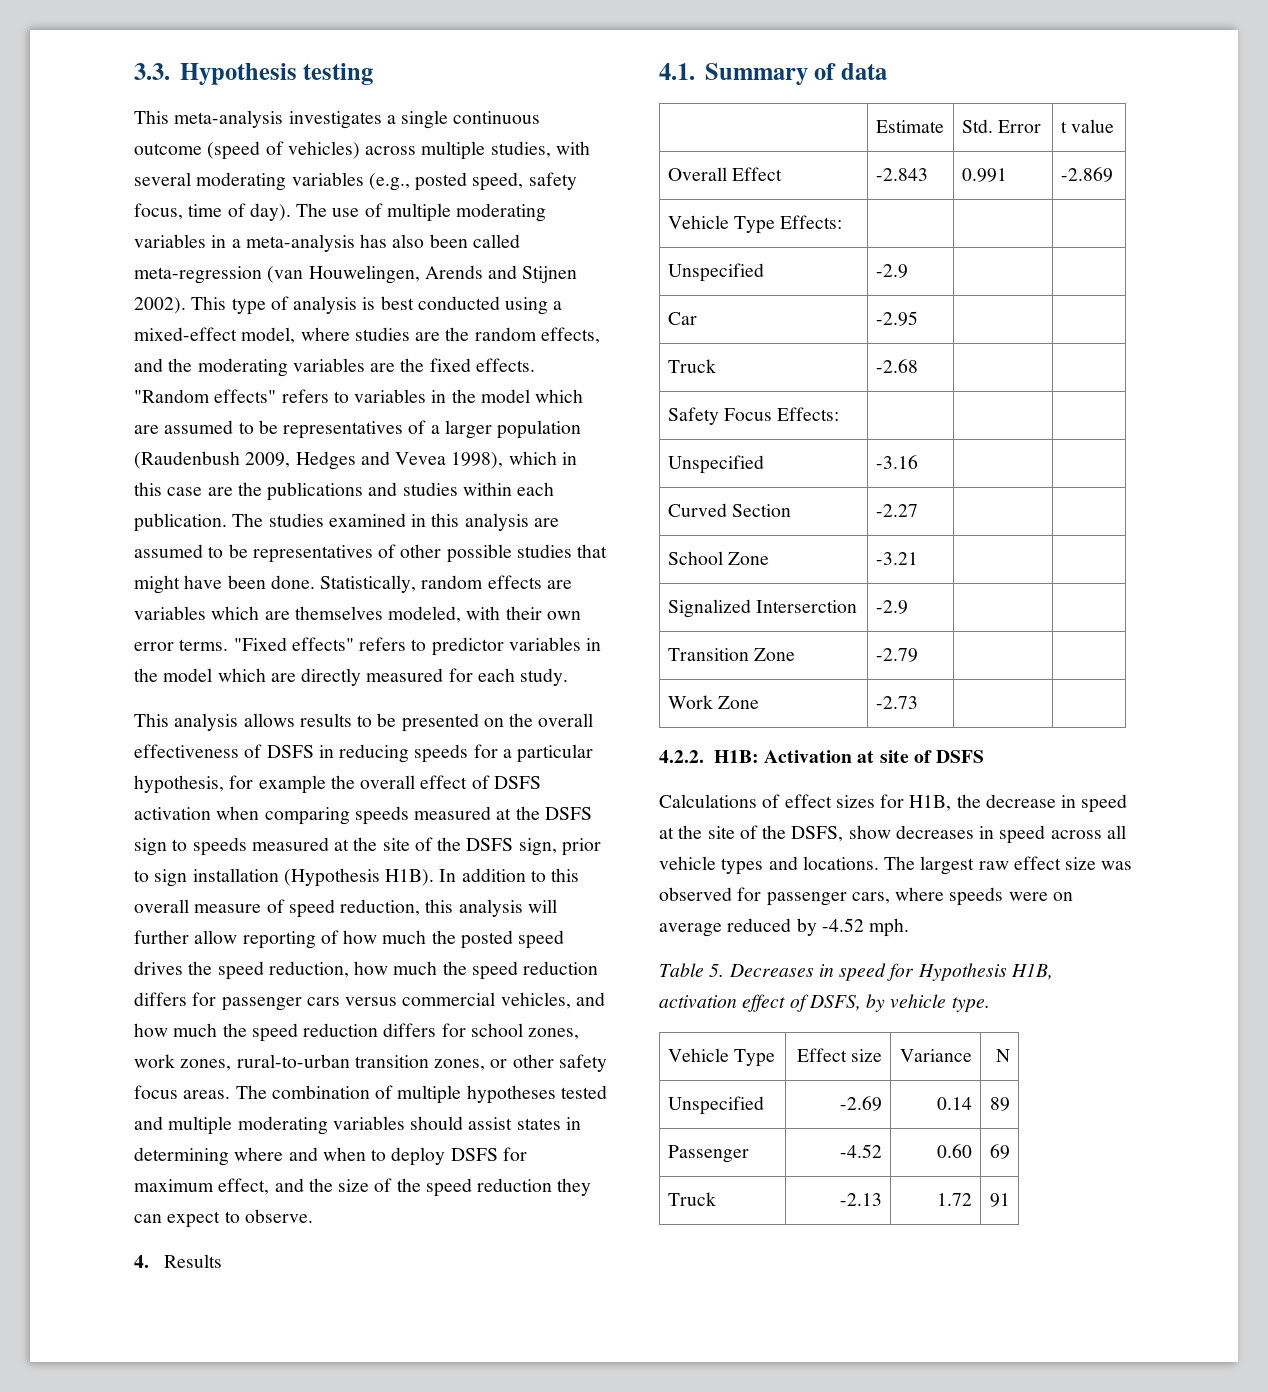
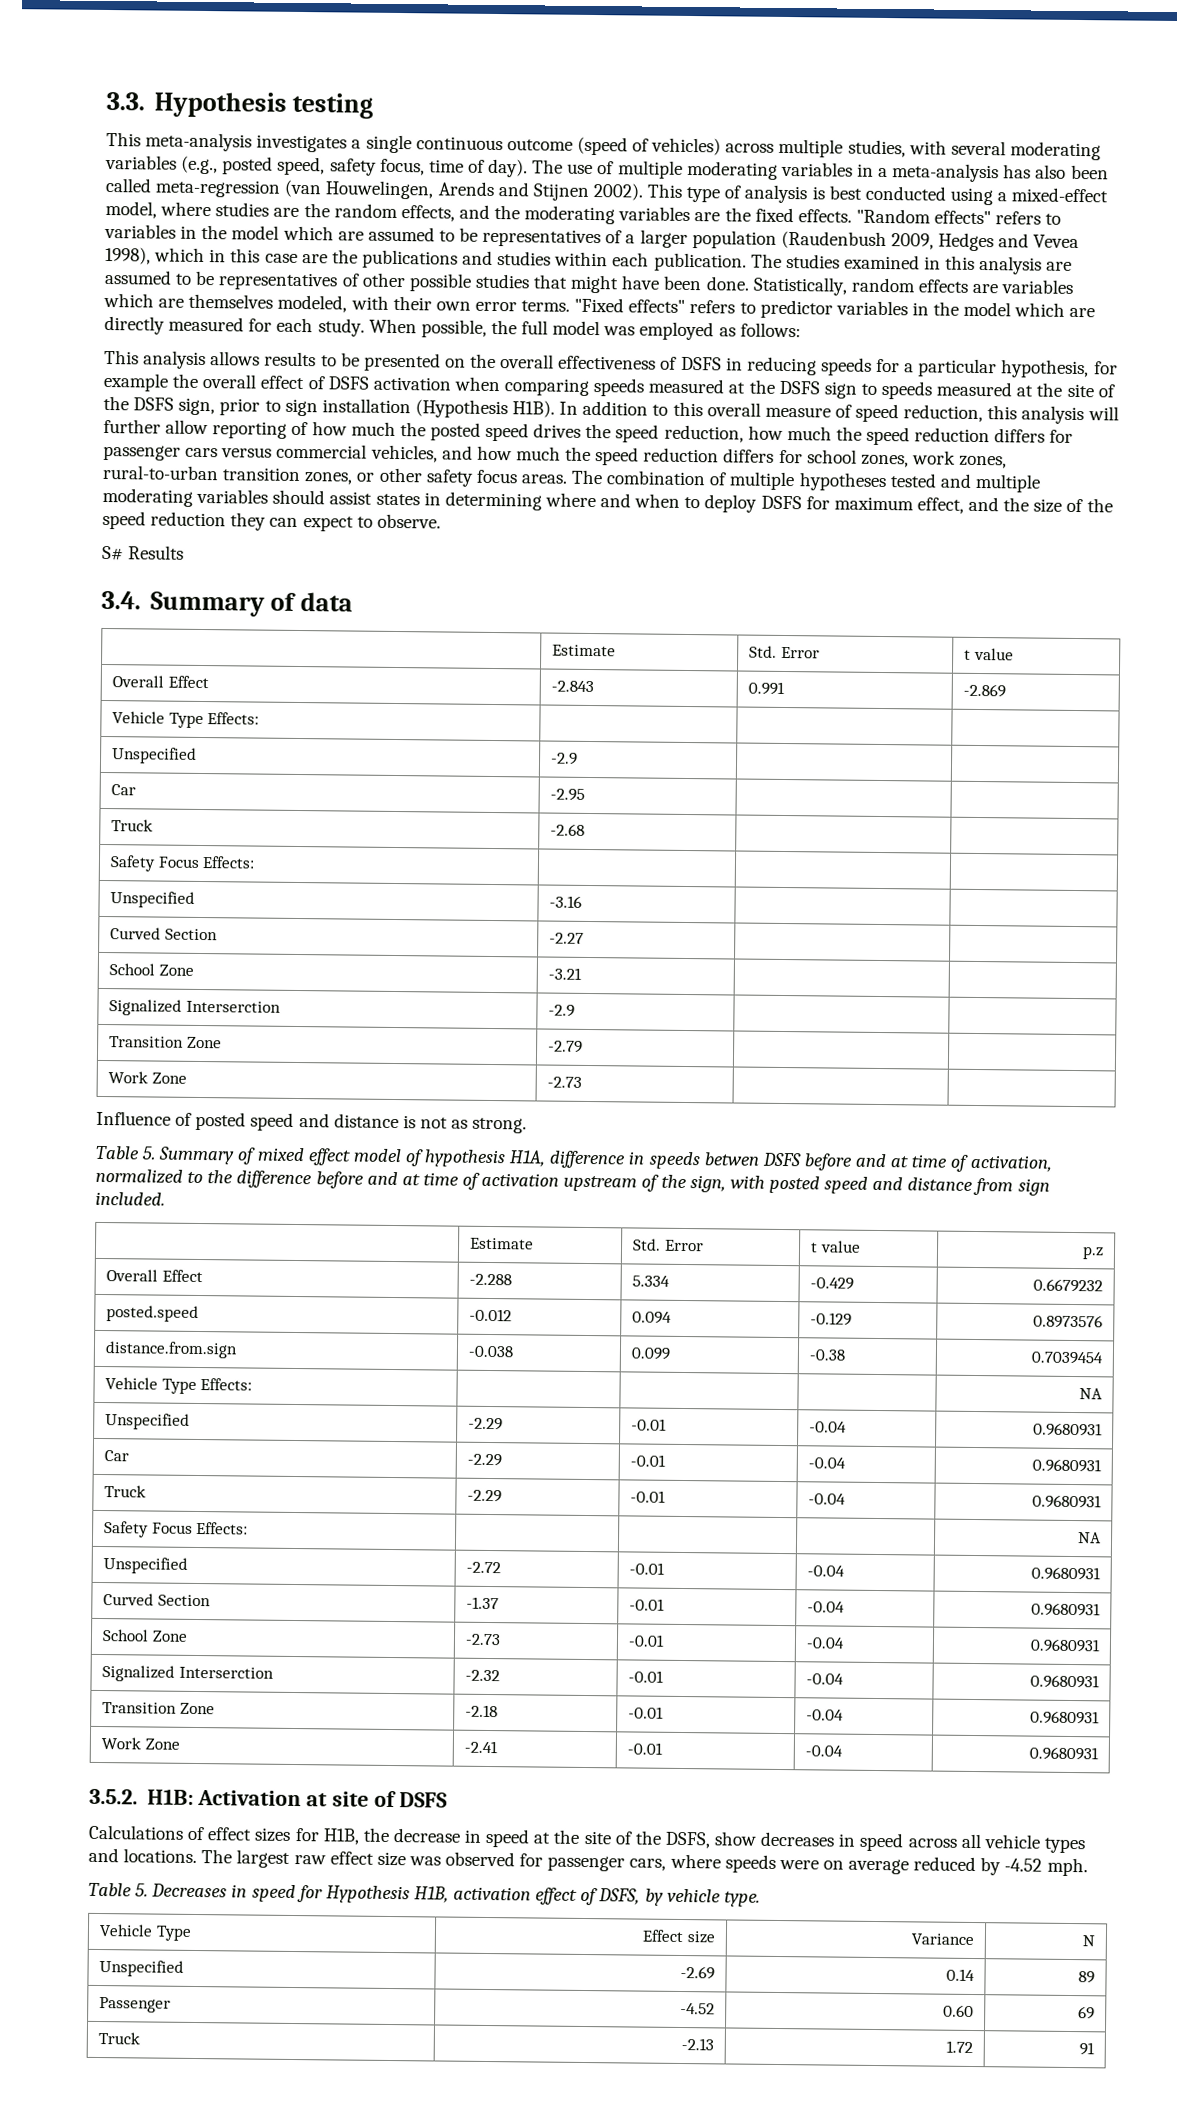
(569, 677) none -> [368,318,801,341] When possible, the full model was employed as follows:
[134,1255,149,1268] 4. -> [102,545,124,561] S#
[659,63,695,80] 4.1. -> [101,590,141,610] 3.4.
[659,750,704,763] 4.2.2. -> [96,1110,528,1134] [95,1145,1052,1172] [95,1168,1050,1196] [95,1191,165,1206] [469,1237,534,1250] [631,1238,704,1252] [809,1240,861,1253] [1082,1246,1105,1260] [105,1269,203,1283] [468,1273,512,1286] [631,1275,670,1287] [809,1277,854,1290] [1033,1278,1104,1293] [105,1305,199,1322] [468,1308,512,1322] [631,1311,672,1324] [809,1312,852,1326] [1033,1314,1104,1329] [104,1341,238,1359] [467,1345,514,1358] [630,1347,670,1360] [808,1349,845,1361] [1031,1351,1104,1365] [104,1377,253,1394] [1079,1388,1104,1400] [104,1413,190,1430] [467,1417,503,1431] [630,1418,667,1431] [808,1421,847,1433] [1033,1422,1104,1437] [103,1450,129,1462] [466,1453,502,1467] [629,1454,666,1467] [807,1457,846,1469] [1032,1458,1103,1473] [103,1485,146,1498] [466,1489,502,1503] [629,1490,666,1503] [807,1493,846,1505] [1032,1494,1103,1509] [103,1521,249,1538] [1078,1532,1103,1544] [102,1557,188,1574] [465,1561,501,1574] [628,1562,665,1575] [806,1565,845,1577] [1031,1566,1102,1581] [102,1593,211,1607] [465,1596,499,1610] [628,1598,665,1611] [806,1601,845,1613] [1031,1602,1102,1617] [101,1629,188,1642] [464,1633,501,1646] [627,1634,665,1647] [805,1637,845,1649] [1030,1638,1102,1653] [101,1665,274,1682] [464,1669,500,1682] [627,1670,664,1683] [805,1673,844,1685] [1030,1674,1101,1689] [101,1702,215,1715] [464,1704,498,1718] [627,1706,664,1719] [805,1709,844,1721] [1030,1710,1101,1725] [100,1737,180,1750] [463,1740,498,1754] [626,1742,663,1755] [804,1745,843,1757] [1029,1746,1100,1761] [89,1788,138,1805] Influence of posted speed and distance is not as strong. // Table 5. Summary of mixed effect model of hypothesis H1A, difference in speeds betwen DSFS before and at time of activation, normalized to the difference before and at time of activation upstream of the sign, with posted speed and distance from sign included. // | Estimate | Std. Error | t value | p.z // Overall Effect | -2.288 | 5.334 | -0.429 | 0.6679232 // posted.speed | -0.012 | 0.094 | -0.129 | 0.8973576 // distance.from.sign | -0.038 | 0.099 | -0.38 | 0.7039454 // Vehicle Type Effects: | | | | NA // Unspecified | -2.29 | -0.01 | -0.04 | 0.9680931 // Car | -2.29 | -0.01 | -0.04 | 0.9680931 // Truck | -2.29 | -0.01 | -0.04 | 0.9680931 // Safety Focus Effects: | | | | NA // Unspecified | -2.72 | -0.01 | -0.04 | 0.9680931 // Curved Section | -1.37 | -0.01 | -0.04 | 0.9680931 // School Zone | -2.73 | -0.01 | -0.04 | 0.9680931 // Signalized Interserction | -2.32 | -0.01 | -0.04 | 0.9680931 // Transition Zone | -2.18 | -0.01 | -0.04 | 0.9680931 // Work Zone | -2.41 | -0.01 | -0.04 | 0.9680931 // 3.5.2.

